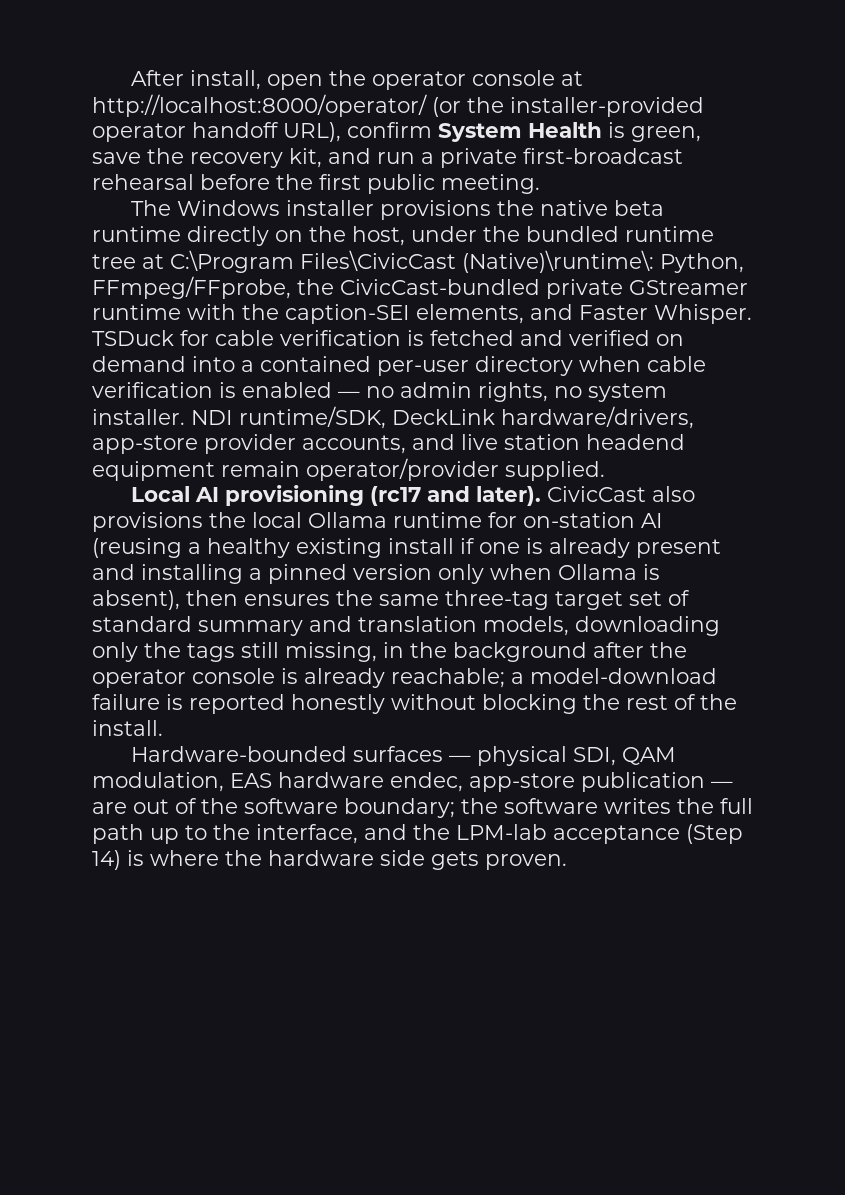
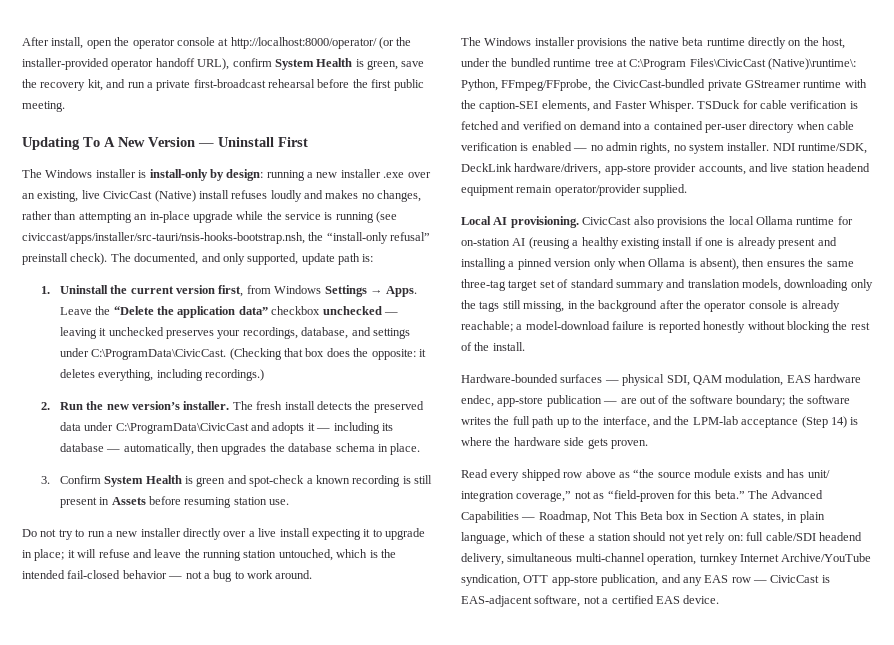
(540, 184) none -> [22,137,308,150] [22,169,431,181] [22,190,422,202] [22,211,398,223] [22,232,431,244] [22,253,374,265] [40,285,418,297] [59,306,398,318] [59,327,410,339] [59,348,426,360] [59,369,265,381] [40,401,424,413] [59,422,393,434] [59,443,421,455] [40,475,433,487] [59,496,290,508] [22,528,425,540] [22,549,396,561] [22,570,313,582] // Updating To A New Version — Uninstall First // The Windows installer is install-only by design: running a new installer .exe over an existing, live CivicCast (Native) install refuses loudly and makes no changes, rather than attempting an in-place upgrade while the service is running (see civiccast/apps/installer/src-tauri/nsis-hooks-bootstrap.nsh, the “install-only refusal” preinstall check). The documented, and only supported, update path is: // 1. Uninstall the current version first, from Windows Settings → Apps. Leave the “Delete the application data” checkbox unchecked — leaving it unchecked preserves your recordings, database, and settings under C:\ProgramData\CivicCast. (Checking that box does the opposite: it deletes everything, including recordings.) // 2. Run the new version’s installer. The fresh install detects the preserved data under C:\ProgramData\CivicCast and adopts it — including its database — automatically, then upgrades the database schema in place. // 3. Confirm System Health is green and spot-check a known recording is still present in Assets before resuming station use. // Do not try to run a new installer directly over a live install expecting it to upgrade in place; it will refuse and leave the running station untouched, which is the intended fail-closed behavior — not a bug to work around.
[224,485,541,506] provisioning (rc17 and later). -> [510,216,579,228] provisioning.
(567, 862) none -> [461,469,830,481] [461,490,824,502] [461,511,825,523] [461,532,862,544] [461,553,872,565] [461,574,830,586] [461,595,720,607] // Read every shipped row above as “the source module exists and has unit/ integration coverage,” not as “field-proven for this beta.” The Advanced Capabilities — Roadmap, Not This Beta box in Section A states, in plain language, which of these a station should not yet rely on: full cable/SDI headend delivery, simultaneous multi-channel operation, turnkey Internet Archive/YouTube syndication, OTT app-store publication, and any EAS row — CivicCast is EAS-adjacent software, not a certified EAS device.

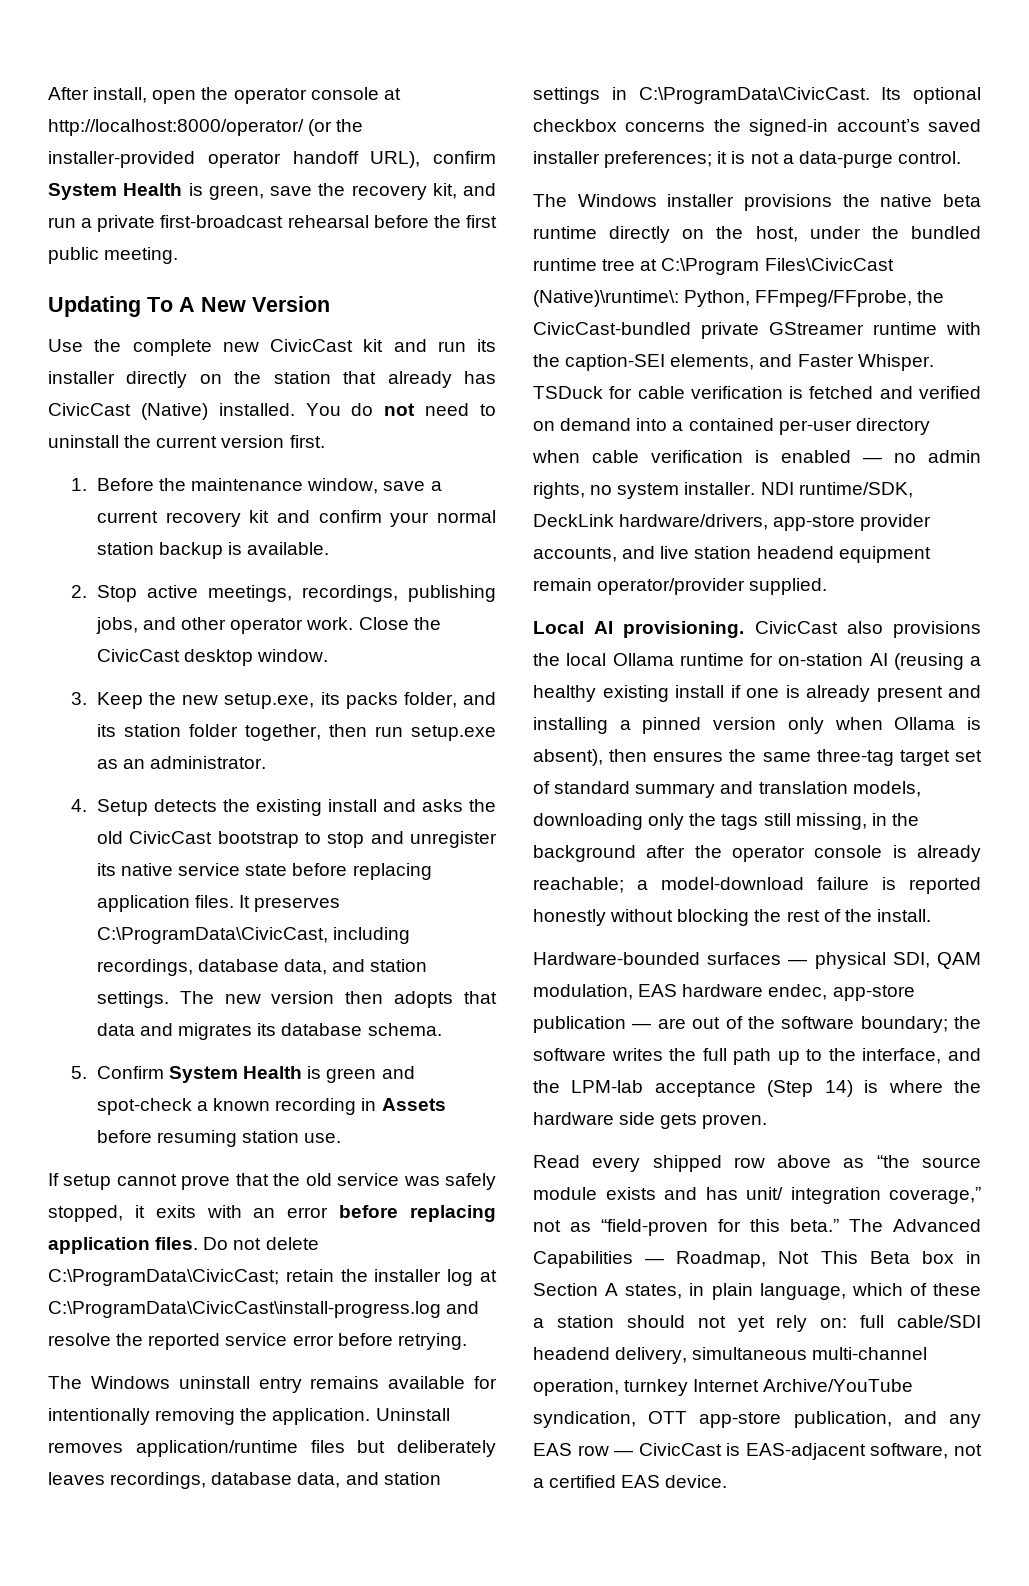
[198,137,308,147] [22,169,431,181] [22,190,422,202] [22,211,398,223] [22,232,431,244] [22,253,374,265] [40,285,418,297] [59,306,398,318] [59,327,410,339] [59,348,426,360] [59,369,265,381] [40,401,424,413] [59,422,393,434] [59,443,421,455] [40,476,50,484] — Uninstall First // The Windows installer is install-only by design: running a new installer .exe over an existing, live CivicCast (Native) install refuses loudly and makes no changes, rather than attempting an in-place upgrade while the service is running (see civiccast/apps/installer/src-tauri/nsis-hooks-bootstrap.nsh, the “install-only refusal” preinstall check). The documented, and only supported, update path is: // 1. Uninstall the current version first, from Windows Settings → Apps. Leave the “Delete the application data” checkbox unchecked — leaving it unchecked preserves your recordings, database, and settings under C:\ProgramData\CivicCast. (Checking that box does the opposite: it deletes everything, including recordings.) // 2. Run the new version’s installer. The fresh install detects the preserved data under C:\ProgramData\CivicCast and adopts it — including its database — automatically, then upgrades the database schema in place. // 3. -> [48,339,496,356] [48,371,496,388] [48,403,496,420] [48,435,325,448] [71,478,442,494] [96,510,496,527] [96,542,330,559] [71,585,497,602] [95,617,441,634] [96,649,329,666] [71,692,497,709] [96,724,496,741] [96,756,267,769] [71,799,496,816] [96,831,498,848] [96,863,432,880] [96,895,341,912] [96,927,411,944] [96,959,428,976] [96,991,498,1008] [96,1023,442,1040] [71,1066,88,1079] // Use the complete new CivicCast kit and run its installer directly on the station that already has CivicCast (Native) installed. You do not need to uninstall the current version first. // 1. Before the maintenance window, save a current recovery kit and confirm your normal station backup is available. // 2. Stop active meetings, recordings, publishing jobs, and other operator work. Close the CivicCast desktop window. // 3. Keep the new setup.exe, its packs folder, and its station folder together, then run setup.exe as an administrator. // 4. Setup detects the existing install and asks the old CivicCast bootstrap to stop and unregister its native service state before replacing application files. It preserves C:\ProgramData\CivicCast, including recordings, database data, and station settings. The new version then adopts that data and migrates its database schema. // 5.
[402,475,433,484] [59,497,97,508] is still present -> (357, 1106) none
[22,528,425,540] [22,549,396,561] [22,570,313,582] Do not try to run a new installer directly over a live install expecting it to upgrade in place; it will refuse and leave the running station untouched, which is the intended fail-closed behavior — not a bug to work around. -> [48,1173,497,1190] [48,1205,496,1222] [48,1237,319,1254] [48,1269,498,1286] [48,1301,480,1318] [48,1333,467,1350] [48,1376,497,1393] [48,1408,450,1425] [48,1440,496,1457] [48,1472,441,1489] [533,87,981,104] [533,119,981,136] [533,151,961,168] If setup cannot prove that the old service was safely stopped, it exits with an error before replacing application files. Do not delete C:\ProgramData\CivicCast; retain the installer log at C:\ProgramData\CivicCast\install-progress.log and resolve the reported service error before retrying. // The Windows uninstall entry remains available for intentionally removing the application. Uninstall removes application/runtime files but deliberately leaves recordings, database data, and station settings in C:\ProgramData\CivicCast. Its optional checkbox concerns the signed-in account’s saved installer preferences; it is not a data-purge control.

